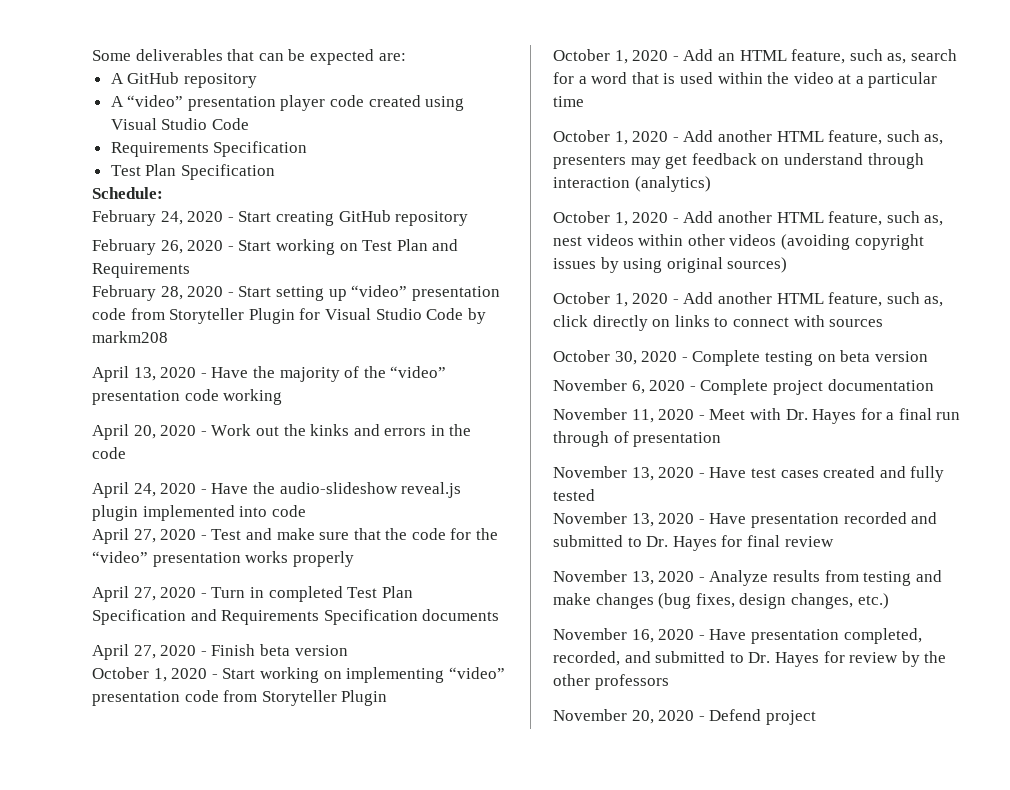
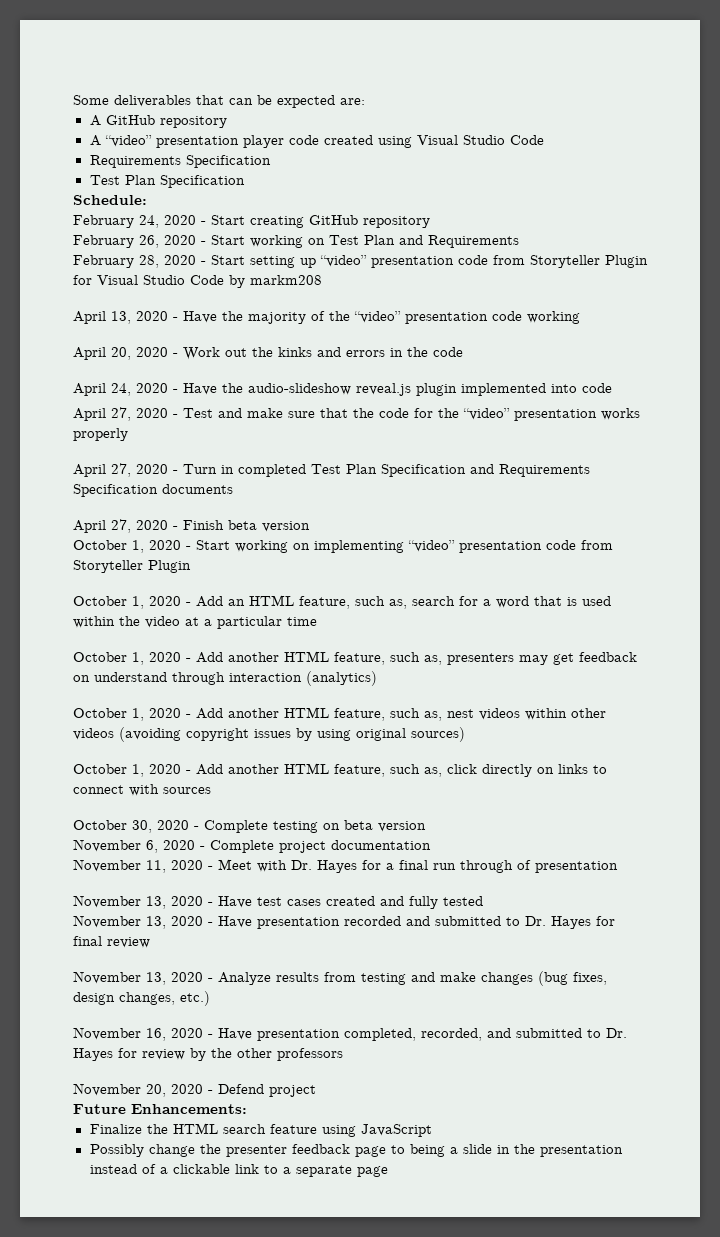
(816, 717) none -> [73,1104,247,1114] [89,1123,432,1137] [89,1144,623,1157] [89,1164,388,1177] // Future Enhancements: // Finalize the HTML search feature using JavaScript // Possibly change the presenter feedback page to being a slide in the presentation instead of a clickable link to a separate page

